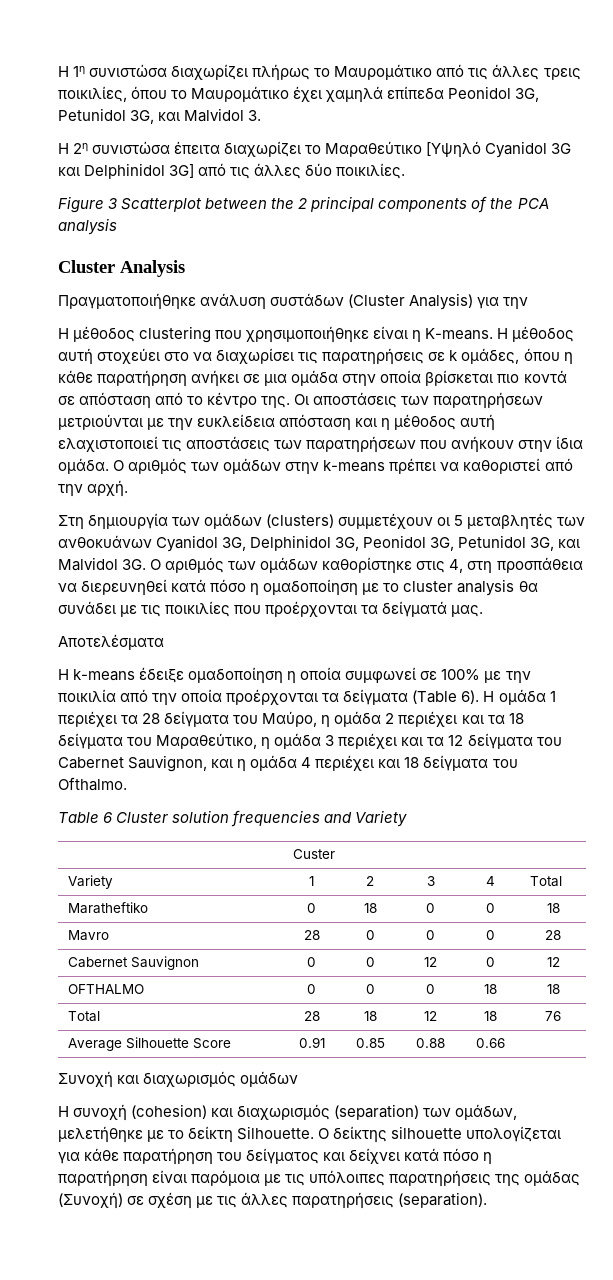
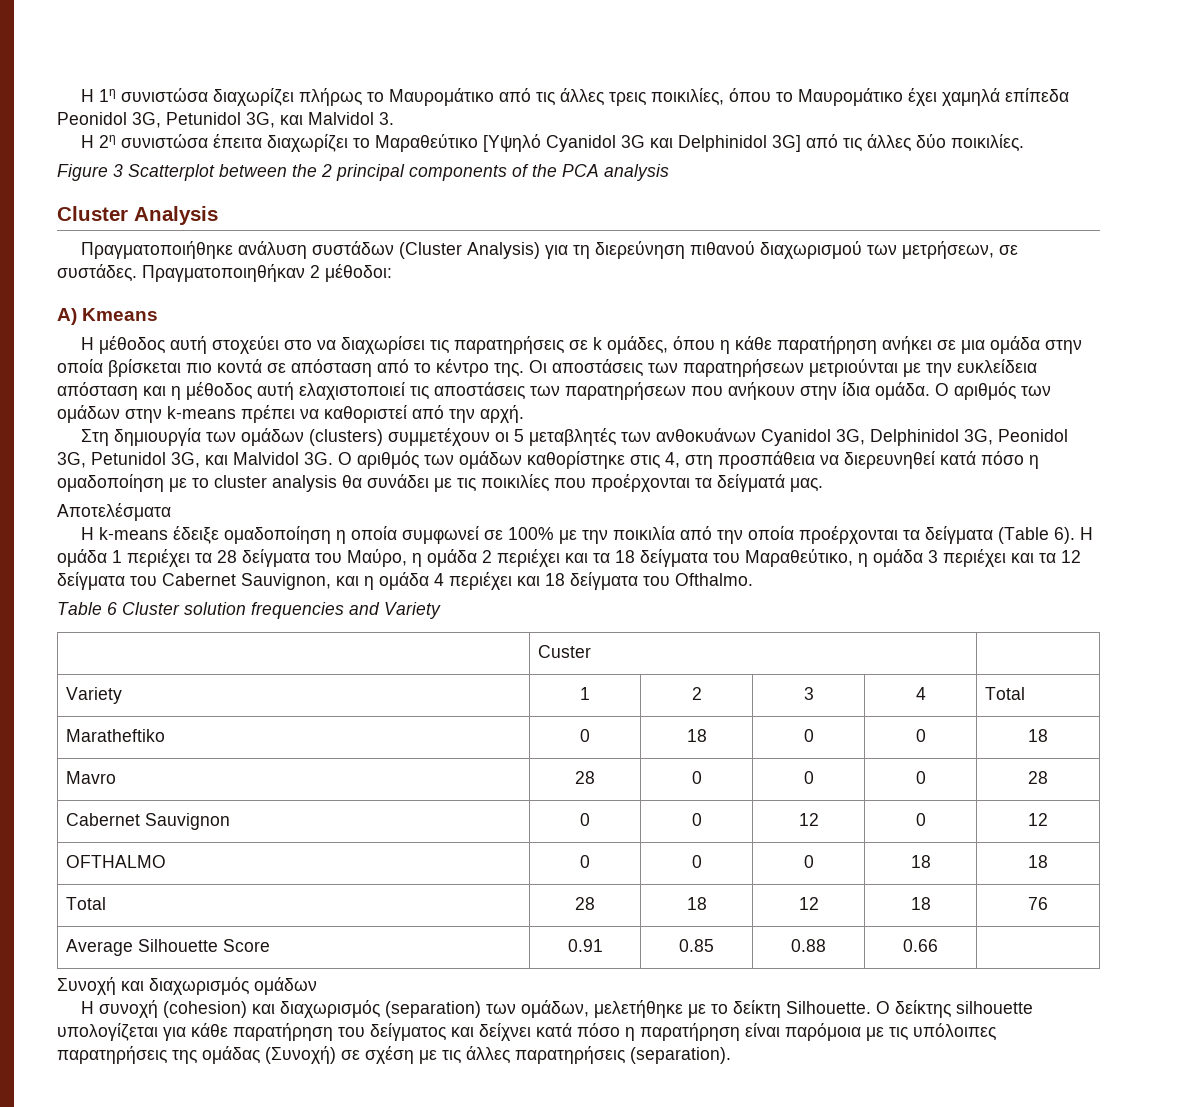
[503,297,529,310] [58,326,494,343] την // Η μέθοδος clustering που χρησιμοποιήθηκε είναι η K-means. -> [573,241,1019,259] [57,264,392,282] [57,308,159,325] τη διερεύνηση πιθανού διαχωρισμού των μετρήσεων, σε συστάδες. Πραγματοποιηθήκαν 2 μέθοδοι: // Α) Kmeans //

